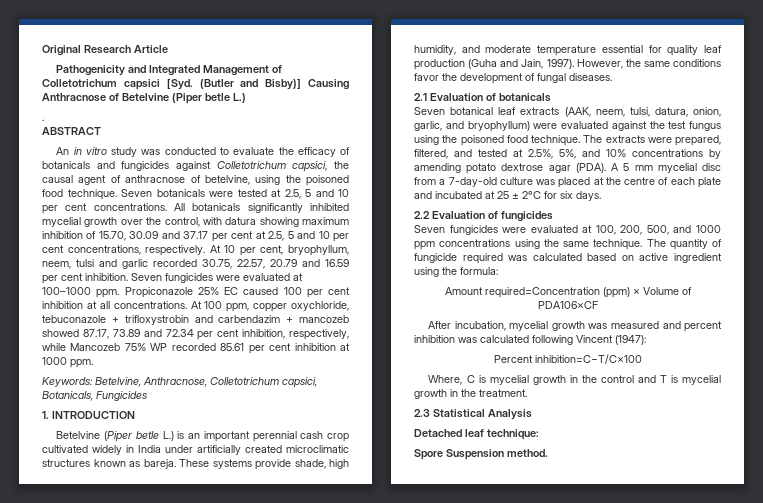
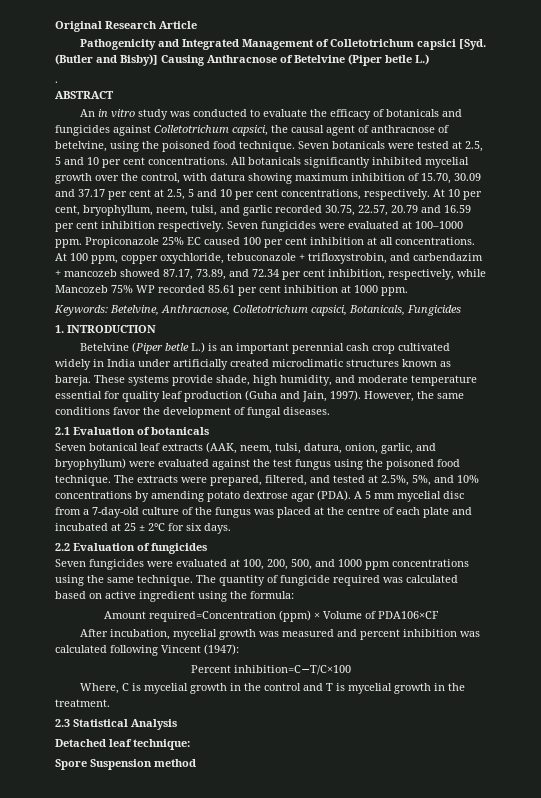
[76,259,94,267] tulsi -> [191,205,217,216] tulsi,
[85,273,128,281] inhibition. -> [101,221,224,232] inhibition respectively.
[124,315,189,325] trifloxystrobin -> [308,253,387,264] trifloxystrobin,
[112,329,140,337] 73.89 -> [196,269,226,280] 73.89,
(533, 181) none -> [182,507,251,518] of the fungus
[507,449,548,457] method. -> [154,759,196,767] method

